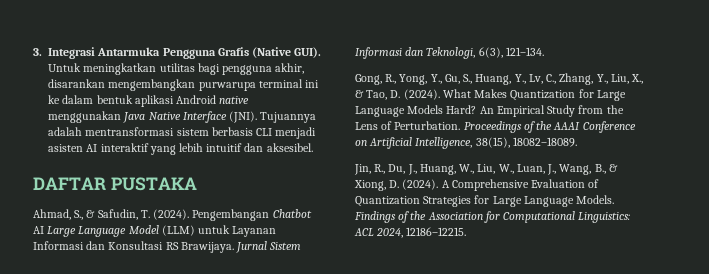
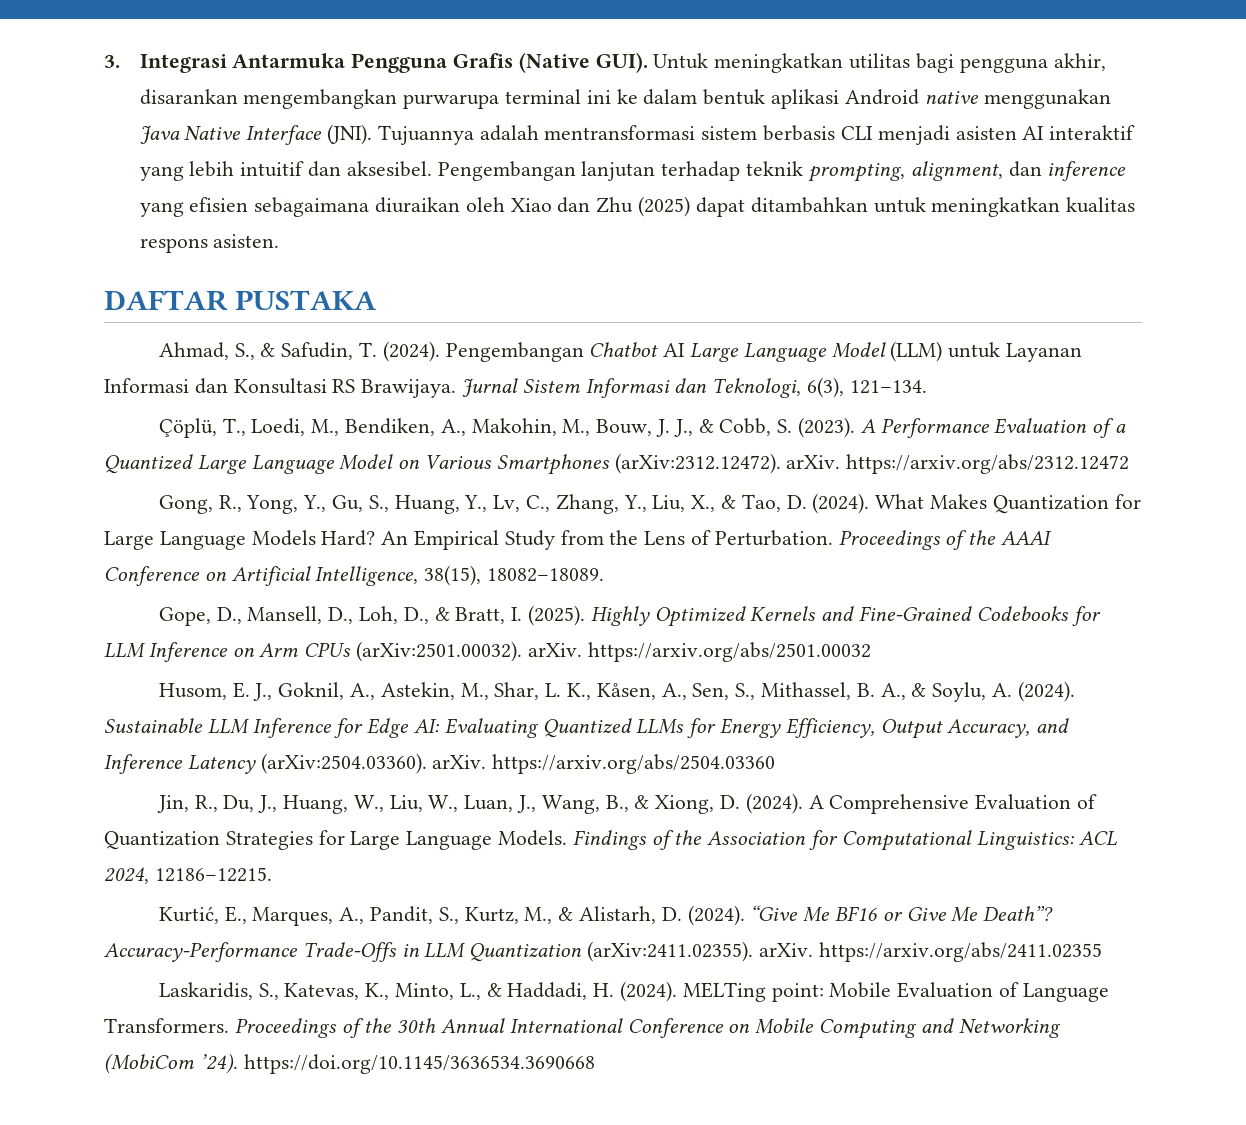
(313, 147) none -> [437,161,1127,182] [139,196,1136,217] [139,234,280,253] Pengembangan lanjutan terhadap teknik prompting, alignment, dan inference yang efisien sebagaimana diuraikan oleh Xiao dan Zhu (2025) dapat ditambahkan untuk meningkatkan kualitas respons asisten.
(544, 51) none -> [158,417,1127,438] [104,453,1130,475] // Çöplü, T., Loedi, M., Bendiken, A., Makohin, M., Bouw, J. J., & Cobb, S. (2023). A Performance Evaluation of a Quantized Large Language Model on Various Smartphones (arXiv:2312.12472). arXiv. https://arxiv.org/abs/2312.12472
(577, 142) none -> [158,605,1101,627] [104,641,871,662] [158,681,1075,702] [104,718,1070,739] [104,753,776,774] // Gope, D., Mansell, D., Loh, D., & Bratt, I. (2025). Highly Optimized Kernels and Fine-Grained Codebooks for LLM Inference on Arm CPUs (arXiv:2501.00032). arXiv. https://arxiv.org/abs/2501.00032 // Husom, E. J., Goknil, A., Astekin, M., Shar, L. K., Kåsen, A., Sen, S., Mithassel, B. A., & Soylu, A. (2024). Sustainable LLM Inference for Edge AI: Evaluating Quantized LLMs for Energy Efficiency, Output Accuracy, and Inference Latency (arXiv:2504.03360). arXiv. https://arxiv.org/abs/2504.03360
(467, 231) none -> [158,905,1054,926] [104,941,1102,962] [158,981,1109,1002] [104,1018,1061,1039] [104,1053,595,1074] // Kurtić, E., Marques, A., Pandit, S., Kurtz, M., & Alistarh, D. (2024). “Give Me BF16 or Give Me Death”? Accuracy-Performance Trade-Offs in LLM Quantization (arXiv:2411.02355). arXiv. https://arxiv.org/abs/2411.02355 // Laskaridis, S., Katevas, K., Minto, L., & Haddadi, H. (2024). MELTing point: Mobile Evaluation of Language Transformers. Proceedings of the 30th Annual International Conference on Mobile Computing and Networking (MobiCom ’24). https://doi.org/10.1145/3636534.3690668

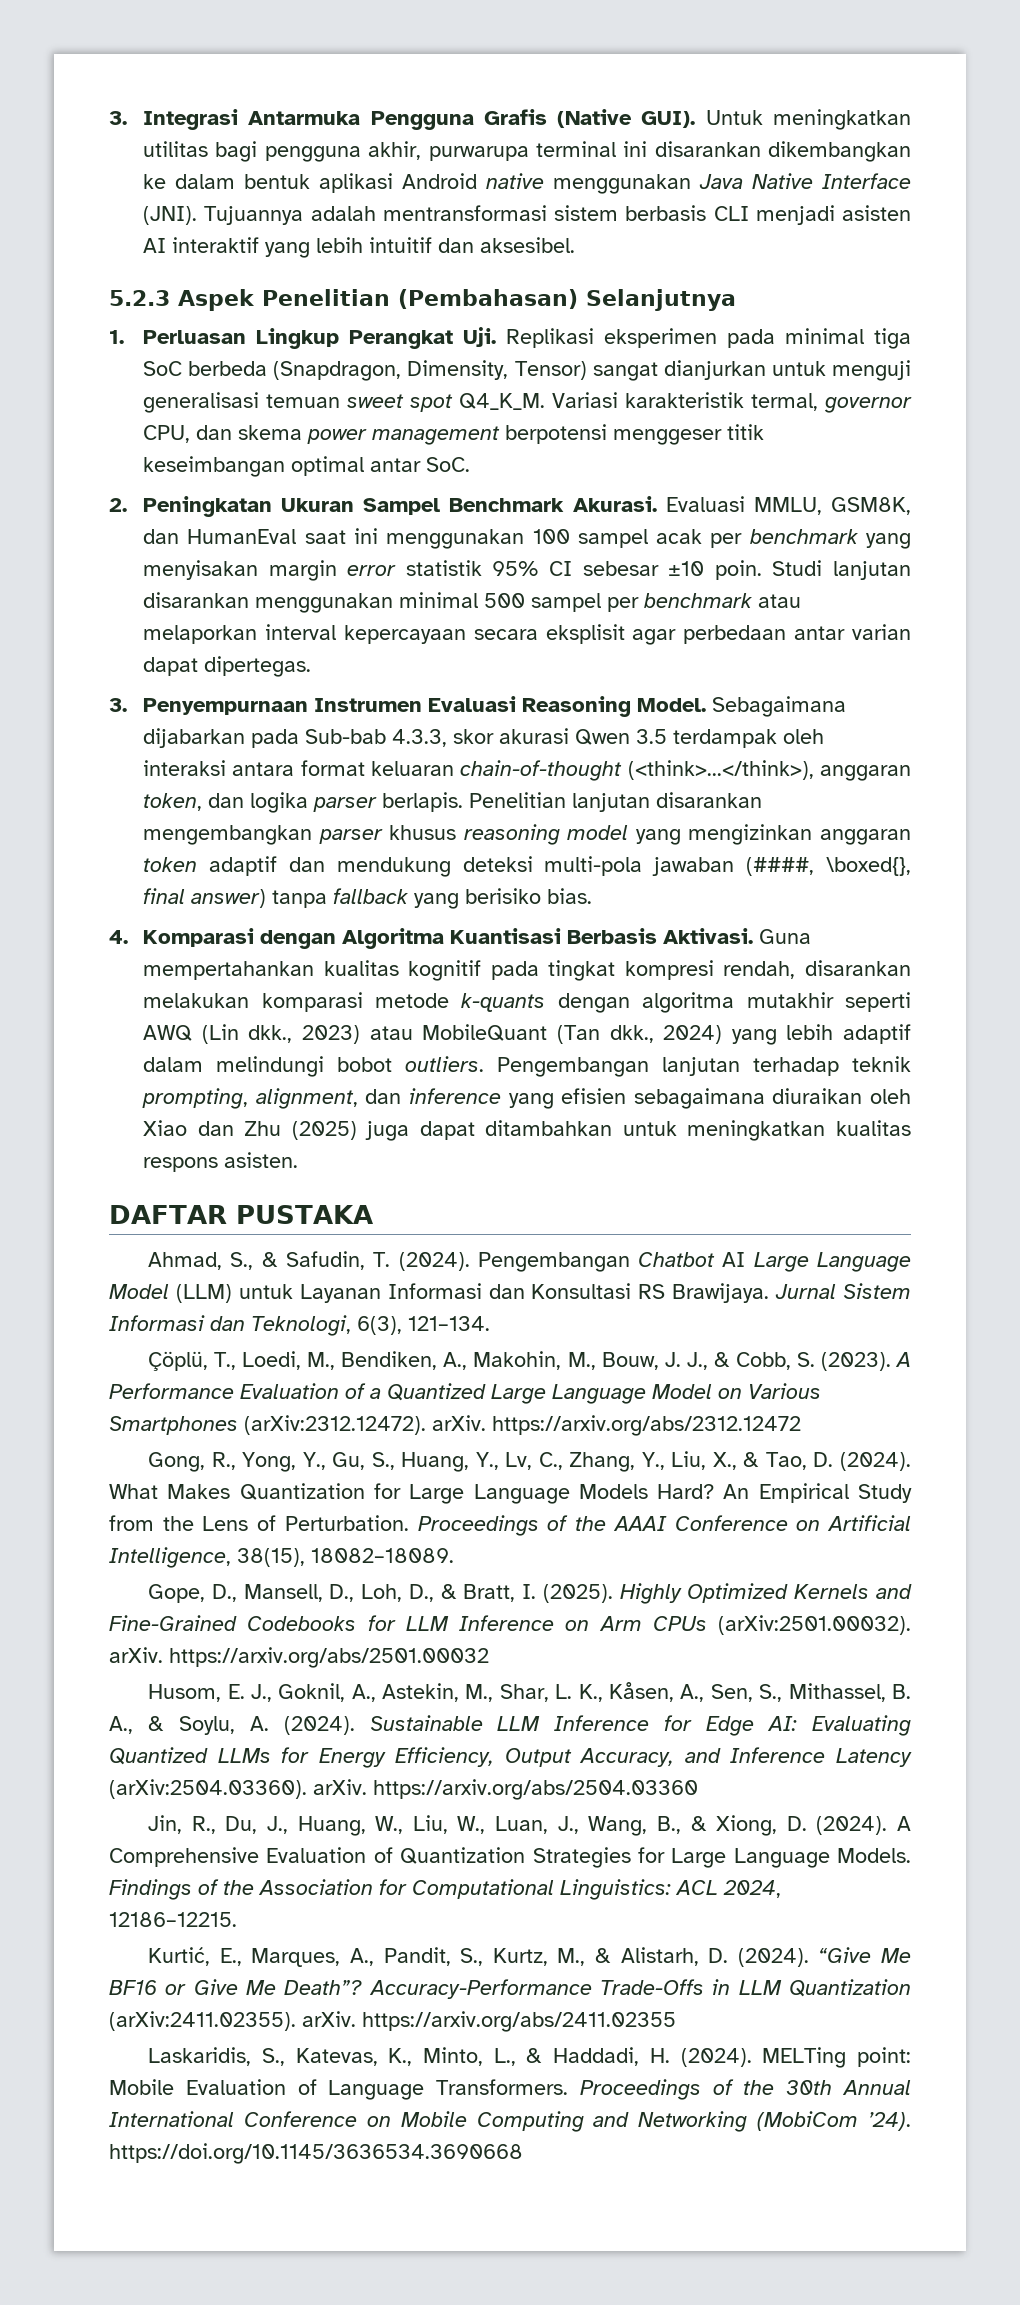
[139,89,398,109] disarankan mengembangkan -> (422, 150) none
(611, 97) none -> [654,141,912,162] disarankan dikembangkan
(432, 169) none -> [109,289,736,311] [109,327,912,349] [143,360,912,381] [143,392,913,413] [143,424,765,445] [143,456,471,477] [109,496,912,517] [143,528,912,549] [143,560,912,581] [143,592,802,613] [143,624,912,645] [143,656,312,677] [109,696,847,717] [143,728,825,748] [143,760,912,781] [143,792,763,813] [143,824,912,845] [143,856,912,877] [143,888,593,909] [109,928,812,949] [143,960,911,981] [143,992,911,1013] [143,1024,911,1045] [143,1056,485,1077] // 5.2.3 Aspek Penelitian (Pembahasan) Selanjutnya // 1. Perluasan Lingkup Perangkat Uji. Replikasi eksperimen pada minimal tiga SoC berbeda (Snapdragon, Dimensity, Tensor) sangat dianjurkan untuk menguji generalisasi temuan sweet spot Q4_K_M. Variasi karakteristik termal, governor CPU, dan skema power management berpotensi menggeser titik keseimbangan optimal antar SoC. // 2. Peningkatan Ukuran Sampel Benchmark Akurasi. Evaluasi MMLU, GSM8K, dan HumanEval saat ini menggunakan 100 sampel acak per benchmark yang menyisakan margin error statistik 95% CI sebesar ±10 poin. Studi lanjutan disarankan menggunakan minimal 500 sampel per benchmark atau melaporkan interval kepercayaan secara eksplisit agar perbedaan antar varian dapat dipertegas. // 3. Penyempurnaan Instrumen Evaluasi Reasoning Model. Sebagaimana dijabarkan pada Sub-bab 4.3.3, skor akurasi Qwen 3.5 terdampak oleh interaksi antara format keluaran chain-of-thought (<think>...</think>), anggaran token, dan logika parser berlapis. Penelitian lanjutan disarankan mengembangkan parser khusus reasoning model yang mengizinkan anggaran token adaptif dan mendukung deteksi multi-pola jawaban (####, \boxed{}, final answer) tanpa fallback yang berisiko bias. // 4. Komparasi dengan Algoritma Kuantisasi Berbasis Aktivasi. Guna mempertahankan kualitas kognitif pada tingkat kompresi rendah, disarankan melakukan komparasi metode k-quants dengan algoritma mutakhir seperti AWQ (Lin dkk., 2023) atau MobileQuant (Tan dkk., 2024) yang lebih adaptif dalam melindungi bobot outliers.
(691, 206) none -> [365,1121,410,1141] juga

